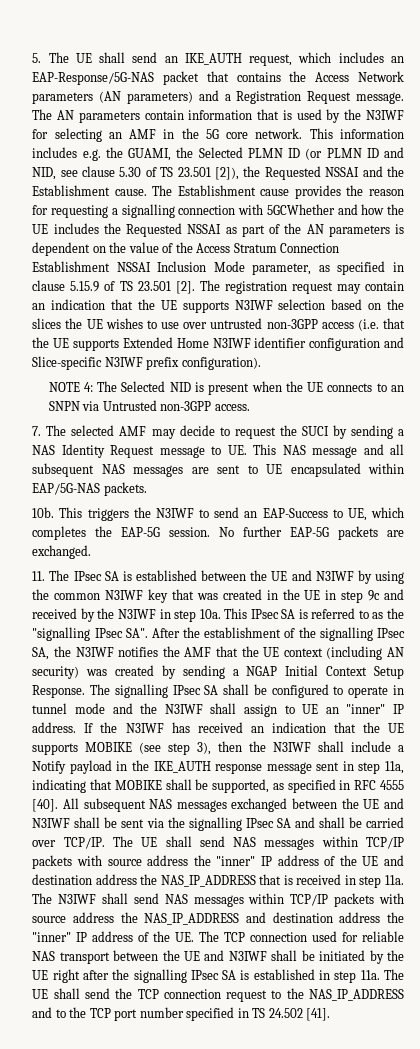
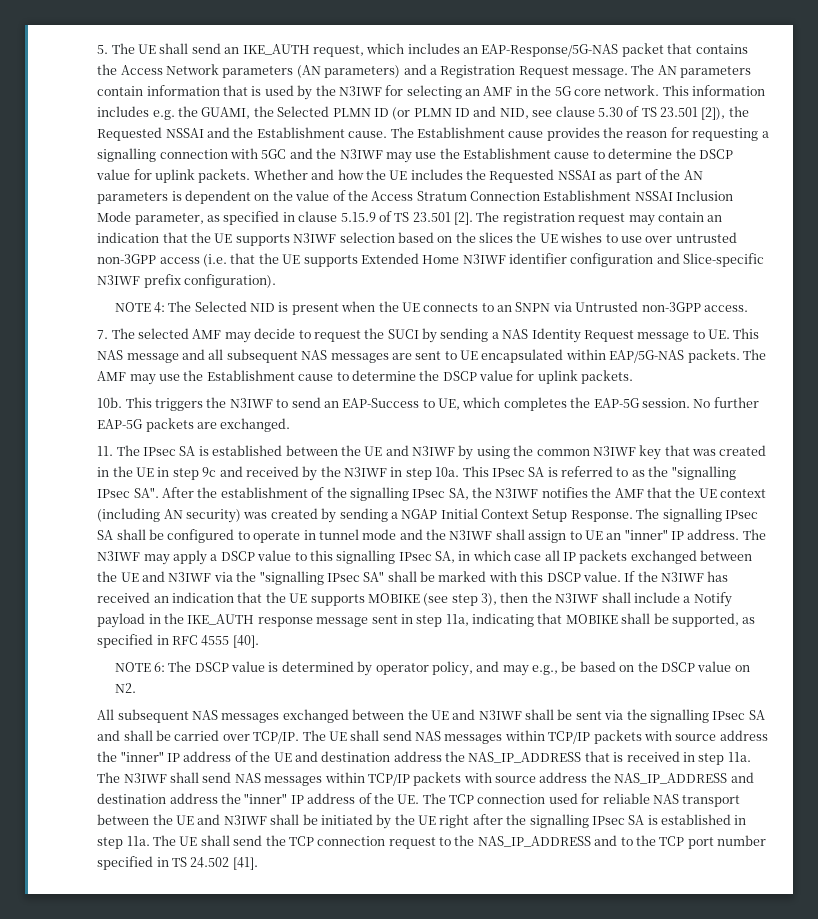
[266,204,335,215] 5GCWhether -> [261,148,733,163] [96,169,308,183] 5GC and the N3IWF may use the Establishment cause to determine the DSCP value for uplink packets. Whether
(147, 489) none -> [742,349,766,360] [97,370,634,385] The AMF may use the Establishment cause to determine the DSCP value for uplink packets.
(77, 727) none -> [742,529,766,540] [97,550,753,565] [97,571,621,585] The N3IWF may apply a DSCP value to this signalling IPsec SA, in which case all IP packets exchanged between the UE and N3IWF via the "signalling IPsec SA" shall be marked with this DSCP value.
(59, 805) none -> [114,661,750,676] [114,683,136,693] // NOTE 6: The DSCP value is determined by operator policy, and may e.g., be based on the DSCP value on N2. //

